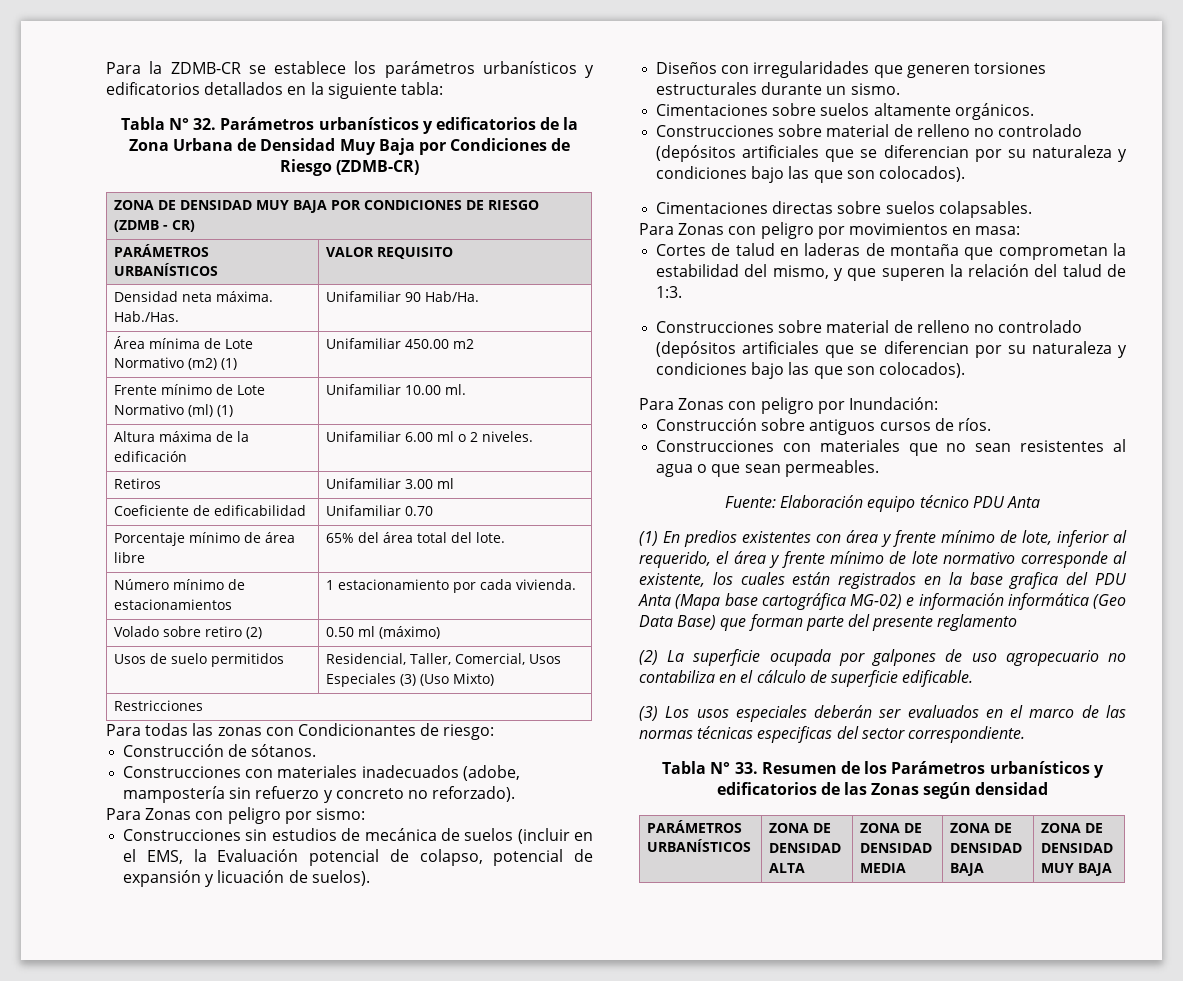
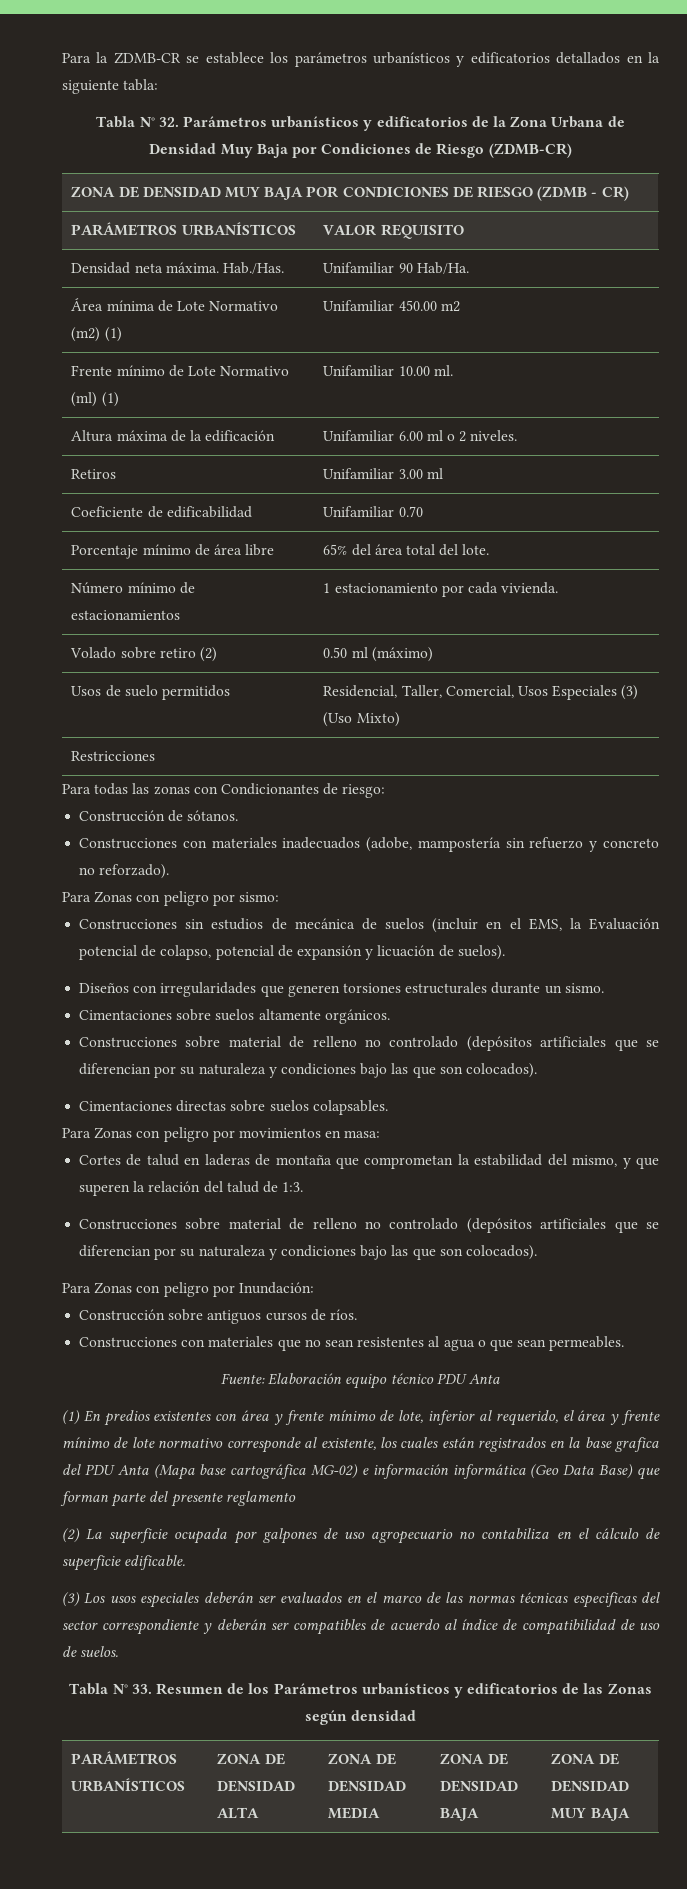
[907,726,1025,743] correspondiente. -> [102,1619,660,1635] [62,1646,119,1657] correspondiente y deberán ser compatibles de acuerdo al índice de compatibilidad de uso de suelos.

